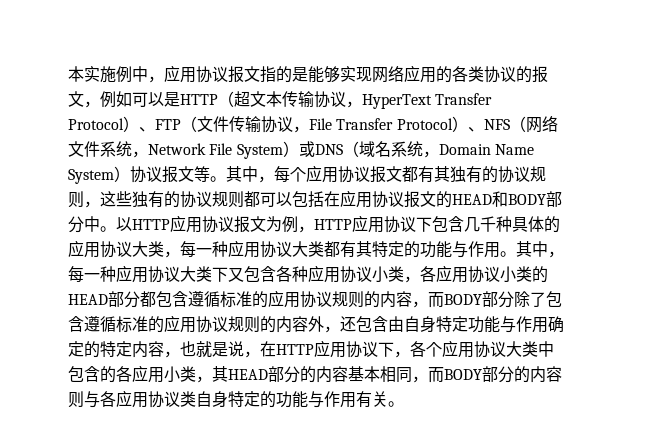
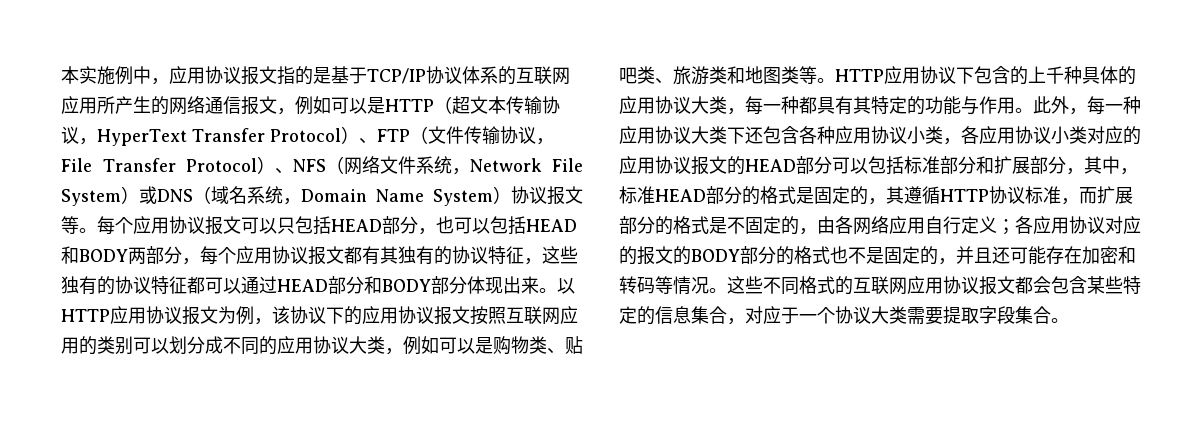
[308,65,532,83] 能够实现网络应用的各类协议的 -> [331,66,570,85] [61,96,241,115] 基于TCP/IP协议体系的互联网应用所产生的网络通信
[226,166,258,182] 其中 -> [97,216,577,235] [61,246,182,264] 每个应用协议报文可以只包括HEAD部分，也可以包括HEAD和BODY两部分
[530,166,546,182] [68,191,84,208] 规则 -> [488,246,524,264] 特征
[212,190,492,208] 规则都可以包括在应用协议报文的HEAD -> [151,276,364,294] 特征都可以通过HEAD部分
[84,216,100,232] 中 -> [467,276,539,294] 体现出来
(314, 229) none -> [272,306,578,325] [61,336,583,355] [619,66,835,85] 该协议下的应用协议报文按照互联网应用的类别可以划分成不同的应用协议大类，例如可以是购物类、贴吧类、旅游类和地图类等。
[464,217,480,232] 几 -> [1010,66,1046,85] 的上
[228,240,340,258] 应用协议大类都 -> [799,96,835,114] 都具
[516,241,548,257] 其中 -> [1033,96,1069,114] 此外
[228,267,244,282] 又 -> [745,126,763,144] 还
[532,266,548,283] [68,290,562,308] [68,315,564,333] [68,340,554,358] [68,365,562,383] [68,390,388,408] 的HEAD部分都包含遵循标准的应用协议规则的内容，而BODY部分除了包含遵循标准的应用协议规则的内容外，还包含由自身特定功能与作用确定的特定内容，也就是说，在HTTP应用协议下，各个应用协议大类中包含的各应用小类，其HEAD部分的内容基本相同，而BODY部分的内容则与各应用协议类自身特定的功能与作用有关 -> [1087,126,1141,145] [619,156,1138,175] [619,186,1133,205] [619,216,1141,235] [619,246,1136,265] [619,276,1141,295] [619,306,1051,325] 对应的应用协议报文的HEAD部分可以包括标准部分和扩展部分，其中，标准HEAD部分的格式是固定的，其遵循HTTP协议标准，而扩展部分的格式是不固定的，由各网络应用自行定义；各应用协议对应的报文的BODY部分的格式也不是固定的，并且还可能存在加密和转码等情况。这些不同格式的互联网应用协议报文都会包含某些特定的信息集合，对应于一个协议大类需要提取字段集合

